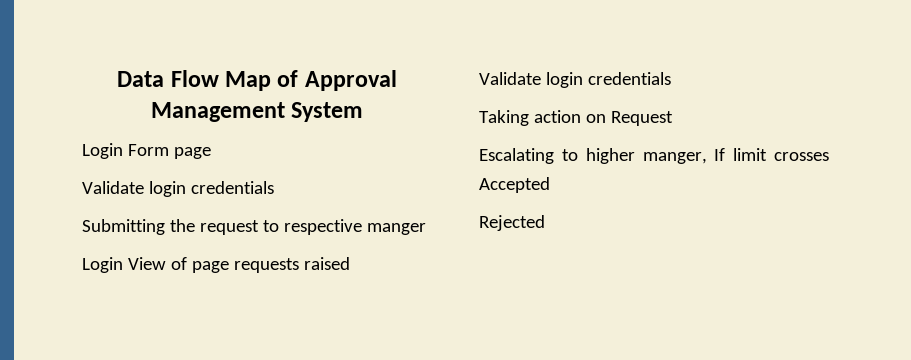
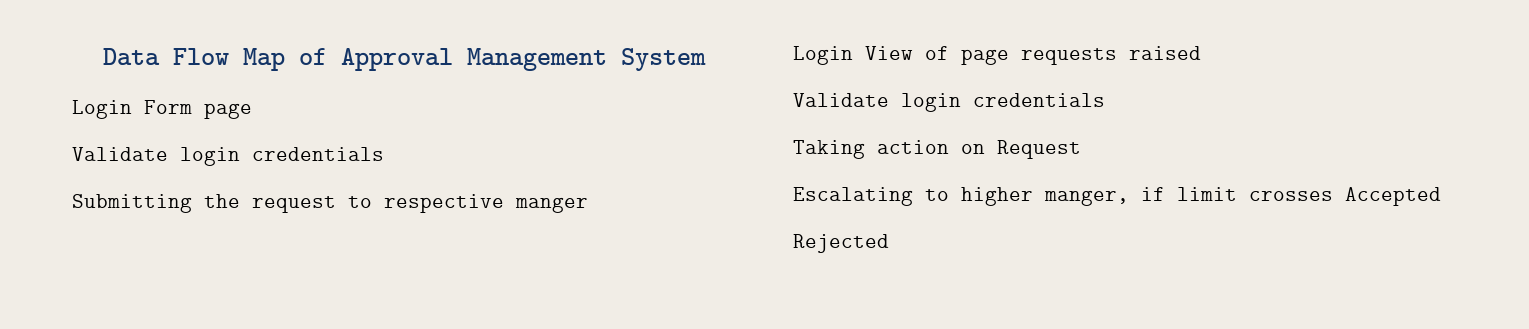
[714,148,726,161] If -> [1141,187,1165,201] if

